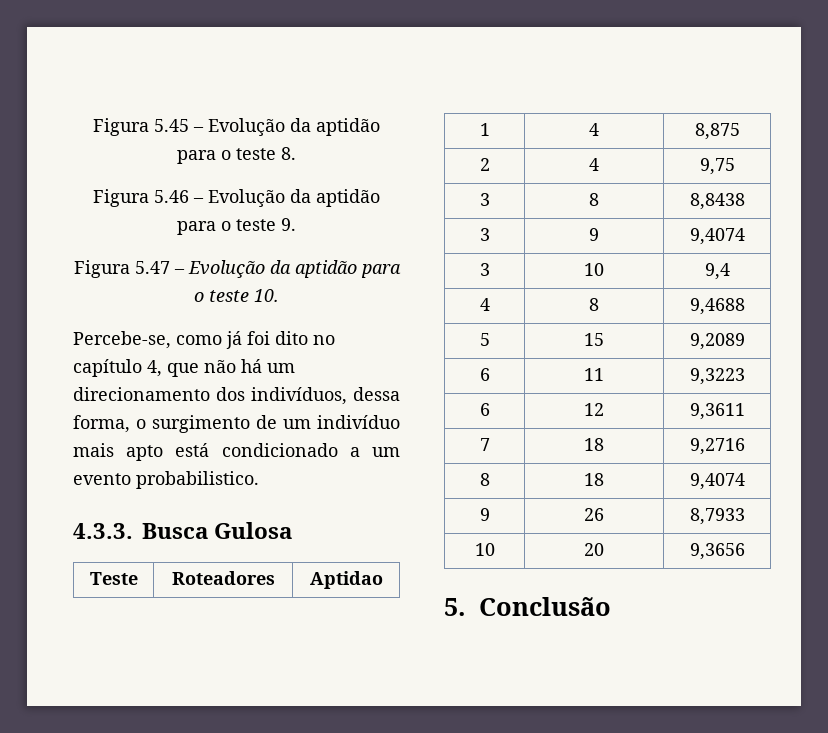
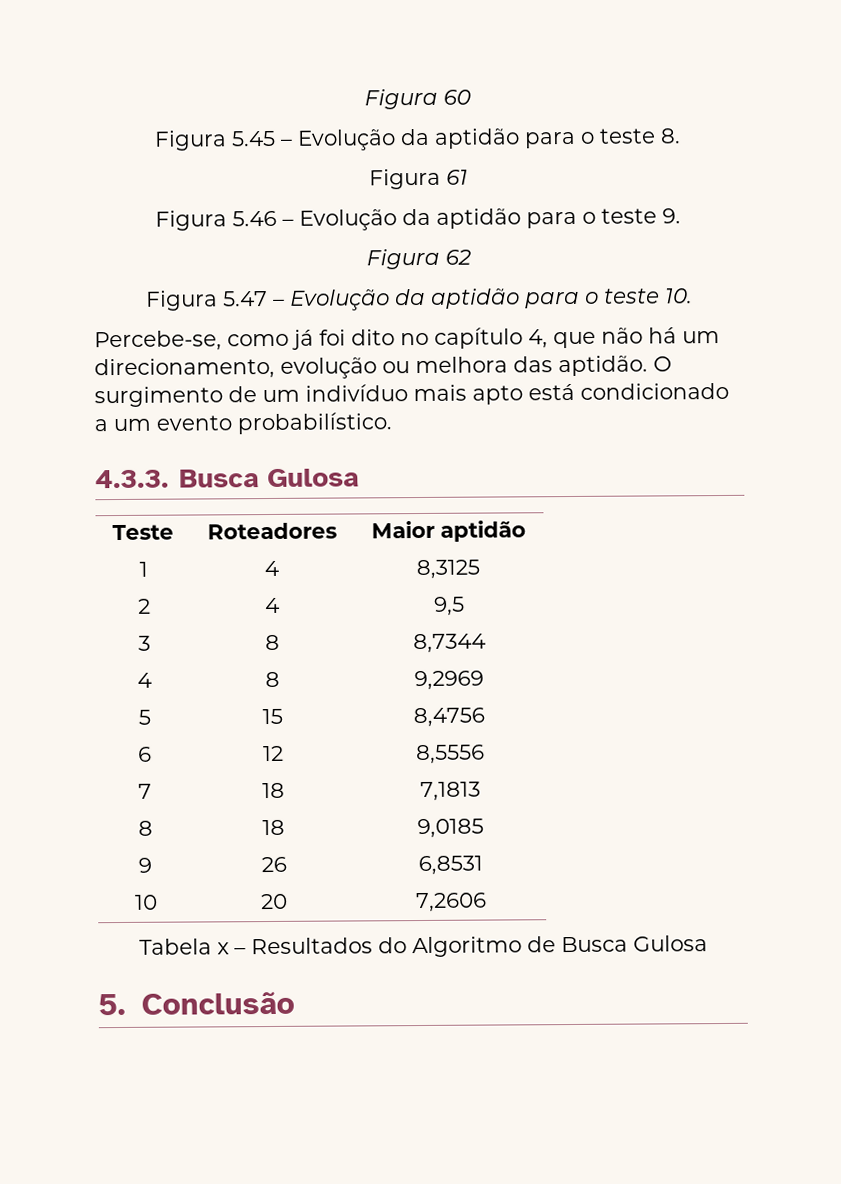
[93,118,149,136] Figura -> [363,88,471,110] [154,130,227,151] Figura 60 // Figura
(296, 153) none -> [368,168,468,190] // Figura 61
(296, 224) none -> [365,248,471,270] // Figura 62
[73,387,400,405] [73,415,146,433] direcionamento dos indivíduos, dessa forma, o -> [94,355,672,380] direcionamento, evolução ou melhora das aptidão. O
[136,471,259,489] probabilistico. -> [237,412,392,435] probabilístico.
[309,571,383,589] Aptidao -> [370,520,526,542] Maior aptidão
[694,123,740,140] 8,875 -> [416,559,480,580] 8,3125
[699,158,735,175] 9,75 -> [433,596,465,616] 9,5
[689,193,745,210] [479,228,490,241] [589,228,599,241] [689,228,745,245] [479,263,490,276] [584,263,604,276] [704,263,730,280] 8,8438 // 3 | 9 | 9,4074 // 3 | 10 | 9,4 -> [412,633,486,654] 8,7344
[689,298,745,315] 9,4688 -> [414,670,484,691] 9,2969
[689,333,745,350] [479,368,490,381] [584,368,604,381] [689,368,745,385] 9,2089 // 6 | 11 | 9,3223 -> [413,707,485,728] 8,4756
[689,403,745,420] 9,3611 -> [415,744,485,765] 8,5556
[689,438,745,455] 9,2716 -> [419,781,481,802] 7,1813
[689,473,745,490] 9,4074 -> [416,818,484,839] 9,0185
[689,508,745,525] 8,7933 -> [417,855,483,876] 6,8531
[689,543,745,560] 9,3656 -> [414,892,487,913] [138,935,708,958] 7,2606 // Tabela x – Resultados do Algoritmo de Busca Gulosa

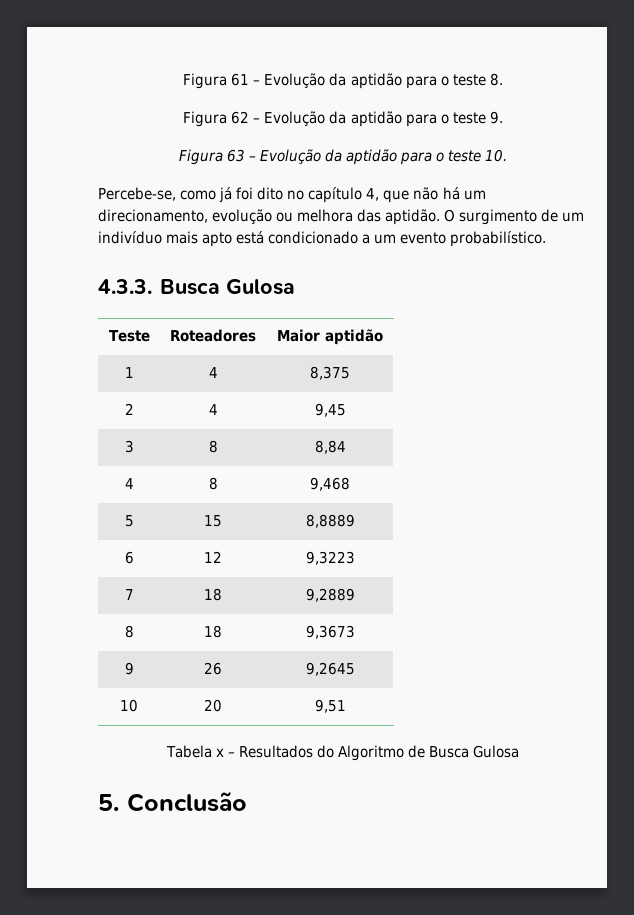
[363,88,471,110] [154,130,276,151] Figura 60 // Figura 5.45 -> [183,73,250,89] Figura 61
[445,169,468,185] [155,210,277,231] 61 // Figura 5.46 -> [231,111,250,124] 62
[444,249,471,265] [144,290,268,311] 62 // Figura 5.47 -> [226,149,245,162] 63
[416,559,480,580] 8,3125 -> [310,366,350,380] 8,375
[433,596,465,616] 9,5 -> [314,403,346,417] 9,45
[412,633,486,654] 8,7344 -> [314,440,346,454] 8,84
[414,670,484,691] 9,2969 -> [310,477,350,491] 9,468
[413,707,485,728] 8,4756 -> [305,514,355,528] 8,8889
[415,744,485,765] 8,5556 -> [305,551,355,565] 9,3223
[419,781,481,802] 7,1813 -> [305,588,355,602] 9,2889
[416,818,484,839] 9,0185 -> [305,625,355,639] 9,3673
[417,855,483,876] 6,8531 -> [305,662,355,676] 9,2645
[414,892,487,913] 7,2606 -> [314,699,346,713] 9,51

